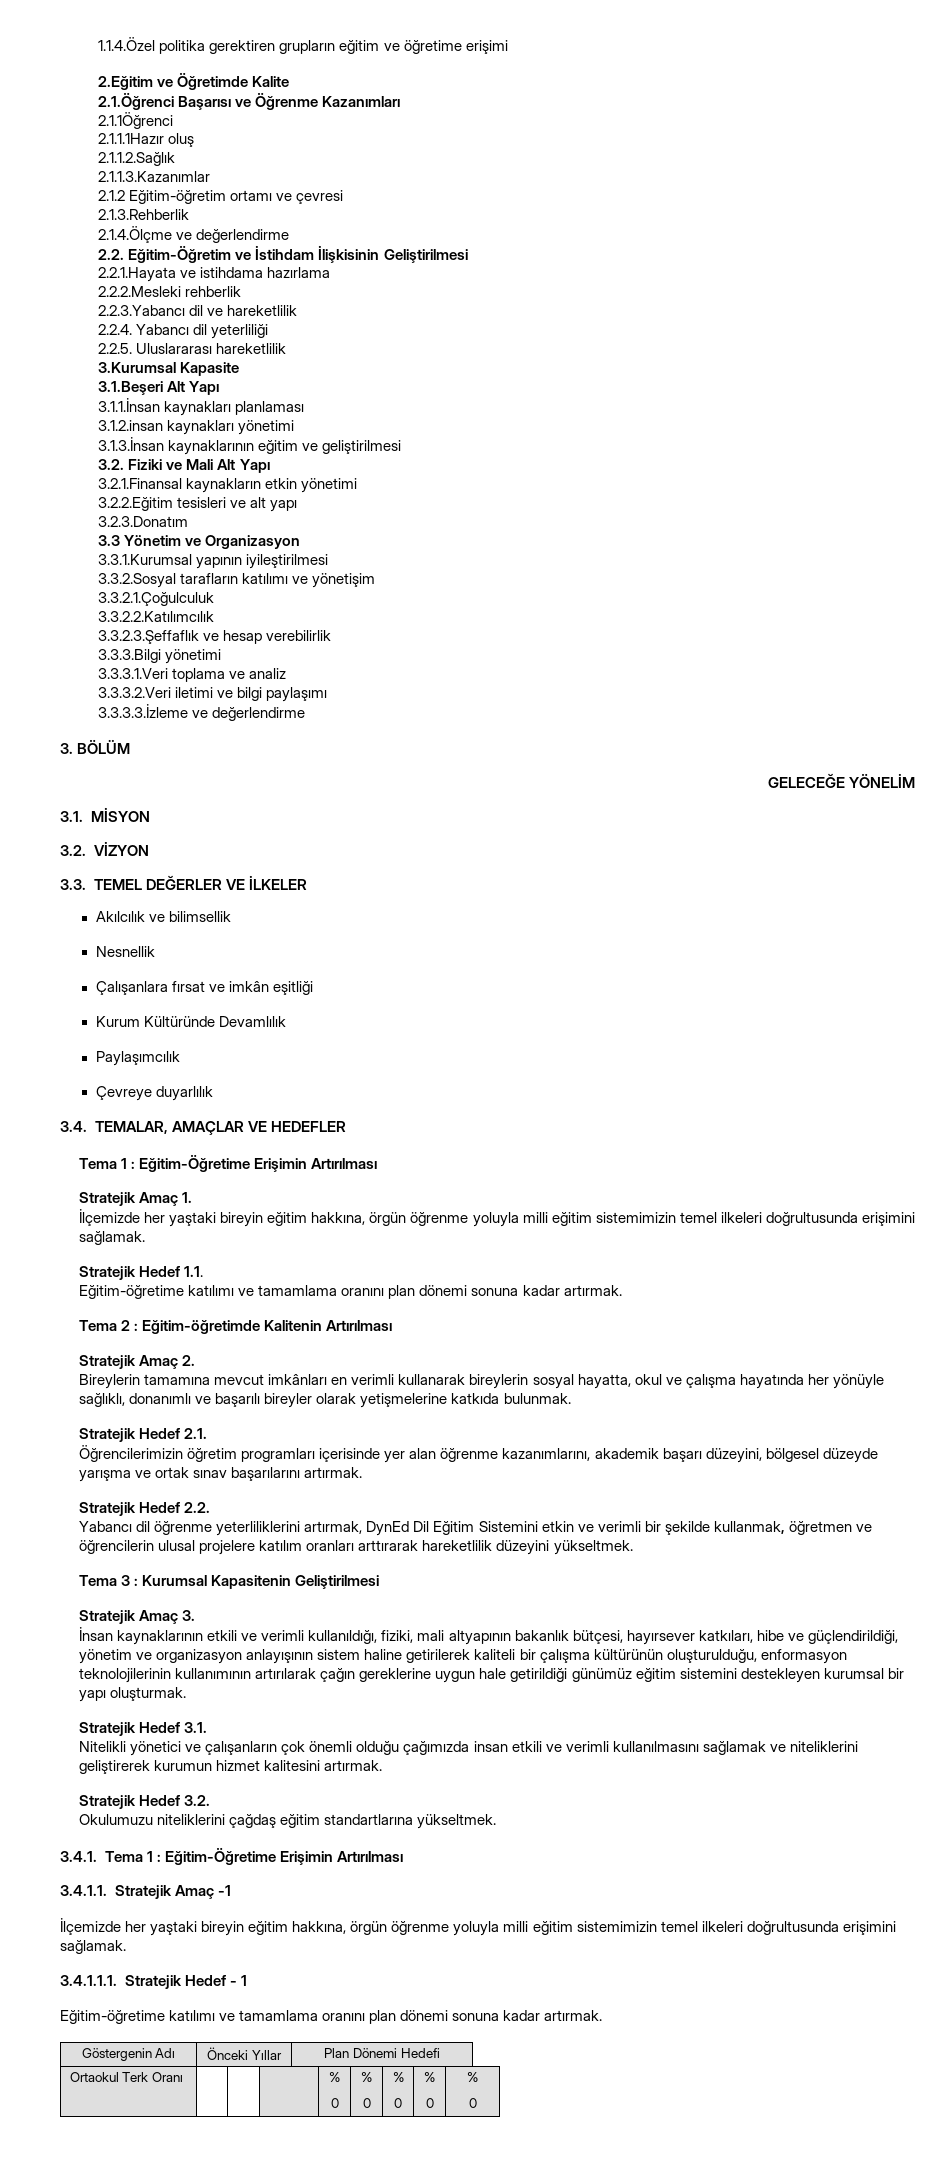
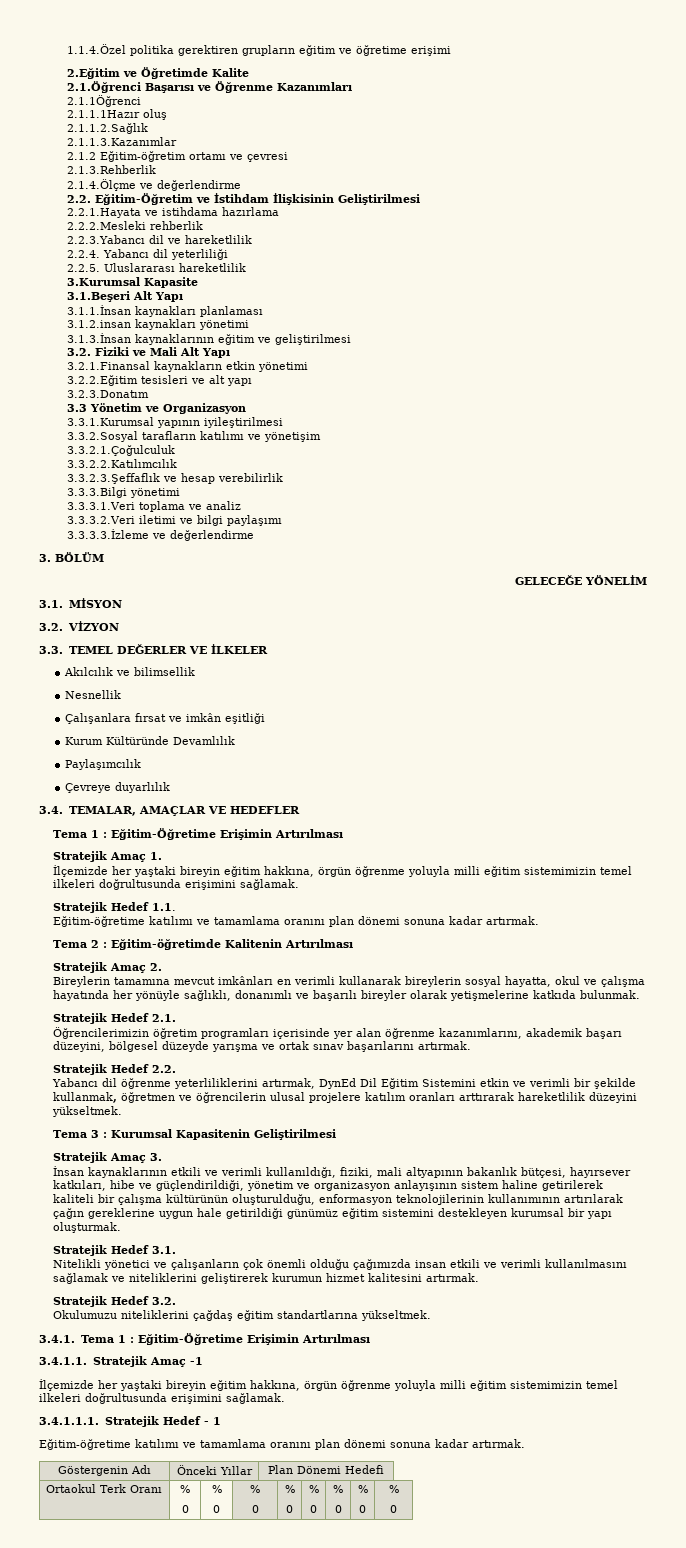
[329,2072,340,2082] [330,2098,339,2108] [361,2072,372,2082] [362,2098,371,2108] [392,2072,404,2082] [394,2098,402,2108] [424,2072,435,2082] [425,2098,434,2108] [467,2072,478,2082] | | | % // 0 | % // 0 | % // 0 | % // 0 | % -> [180,1485,190,1493] [181,1505,189,1513] [211,1485,222,1493] [213,1505,220,1513] [250,1485,260,1493] [251,1505,259,1513] [284,1485,295,1493] [286,1505,293,1513] [308,1485,319,1493] [310,1505,317,1513] [333,1485,343,1493] [334,1505,342,1513] [357,1485,368,1493] [359,1505,366,1513] [388,1485,399,1493] % // 0 | % // 0 | % // 0 | % // 0 | % // 0 | % // 0 | % // 0 | %

